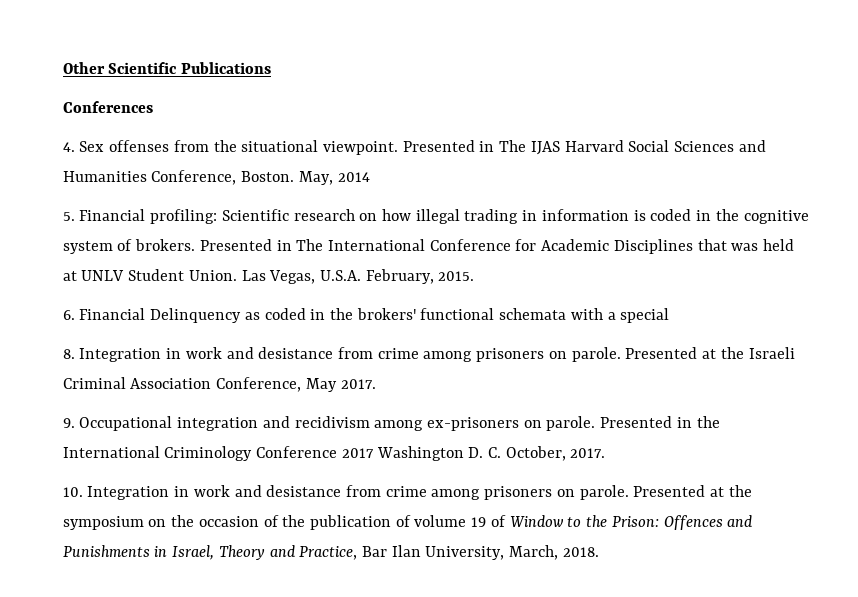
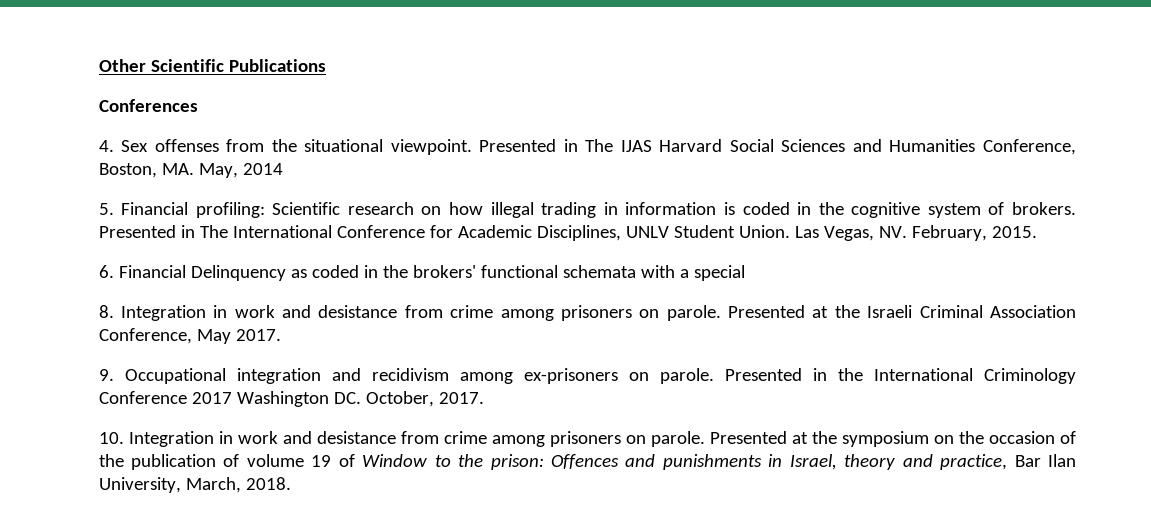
[241,171,295,182] Boston. -> [98,163,194,178] Boston, MA.
[613,239,795,254] [62,271,77,281] Disciplines that was held at -> [536,225,621,241] Disciplines,
[320,270,362,281] U.S.A. -> [878,226,907,238] NV.
[468,447,502,458] D. C. -> [333,392,361,404] DC.
[611,516,659,527] Prison: -> [490,454,544,470] prison:
[62,545,150,557] Punishments -> [662,454,762,470] punishments
[218,545,358,560] Theory and Practice, -> [844,454,1008,470] theory and practice,

